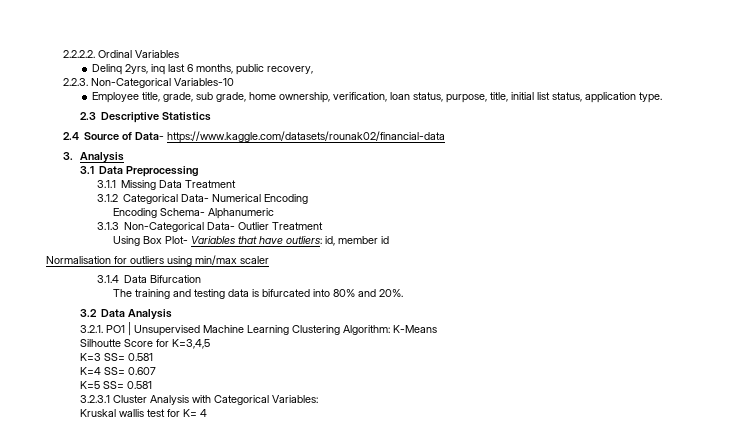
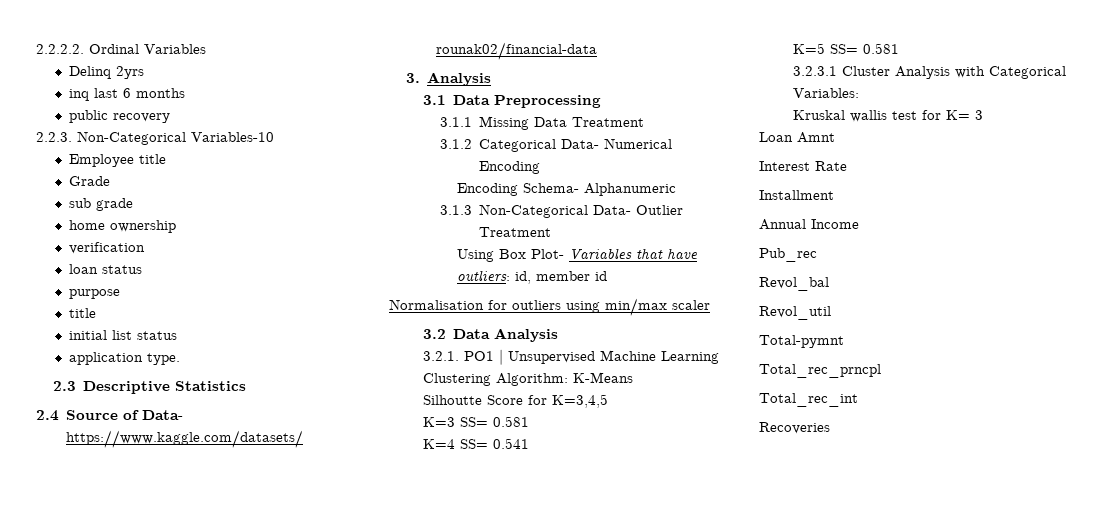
[124,64,148,74] 2yrs, -> [116,66,145,79] 2yrs //
[195,64,313,75] months, public recovery, -> [136,88,186,98] [69,110,171,123] months // public recovery
[141,92,508,103] title, grade, sub grade, home ownership, verification, loan status, purpose, title, -> [139,154,167,164] [69,176,111,186] [69,198,134,211] [69,220,177,233] [69,242,146,254] [69,264,143,274] [69,289,121,299] [69,308,97,318] title // Grade // sub grade // home ownership // verification // loan status // purpose // title //
[551,92,582,102] status, -> [137,331,178,340] status //
[96,275,202,283] [113,289,404,299] // 3.1.4 Data Bifurcation // The training and testing data is bifurcated into 80% and 20%. -> (710, 305) none
[127,367,156,375] 0.607 -> [493,438,530,449] 0.541
[199,409,207,417] 4 -> [975,110,984,120] [759,132,835,143] [759,161,847,171] [759,190,834,200] [759,219,859,230] [759,248,817,262] [759,277,829,291] [759,306,831,320] [759,335,844,348] [759,364,881,378] [759,393,858,407] [759,422,830,434] 3 // Loan Amnt // Interest Rate // Installment // Annual Income // Pub_rec // Revol_bal // Revol_util // Total-pymnt // Total_rec_prncpl // Total_rec_int // Recoveries

